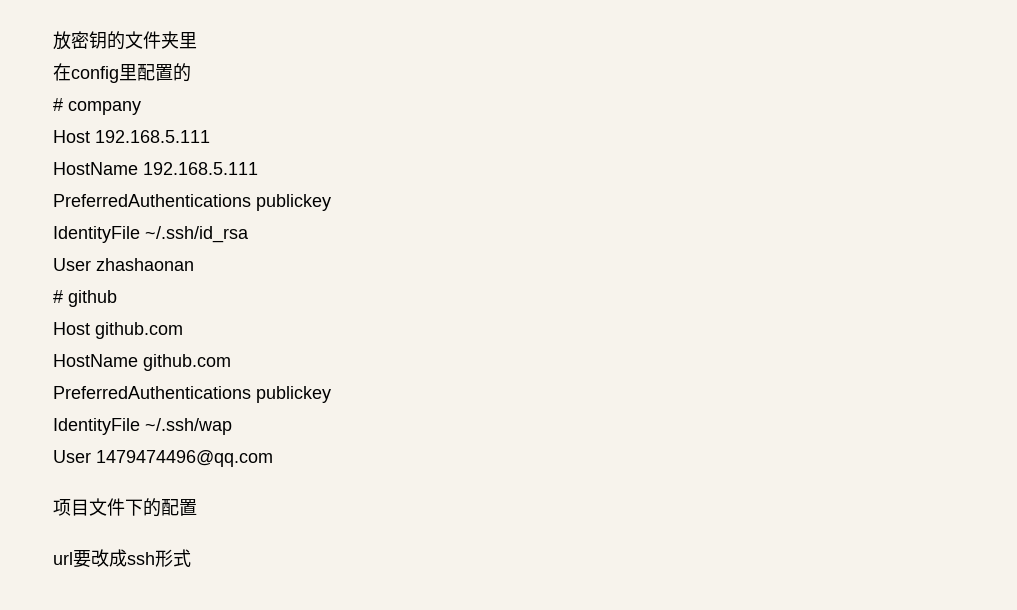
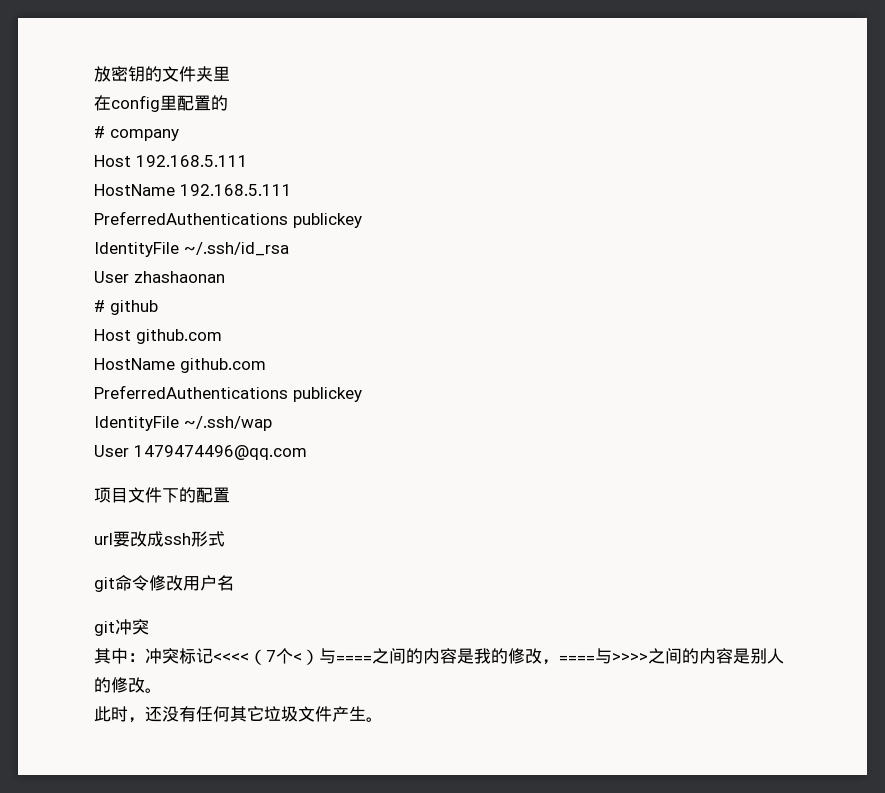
(191, 558) none -> [94,575,234,592] [94,619,149,636] [94,648,784,665] [94,677,162,693] [94,706,383,723] // git命令修改用户名 // git冲突 // 其中：冲突标记<<<<（7个<）与====之间的内容是我的修改，====与>>>>之间的内容是别人的修改。 // 此时，还没有任何其它垃圾文件产生。

